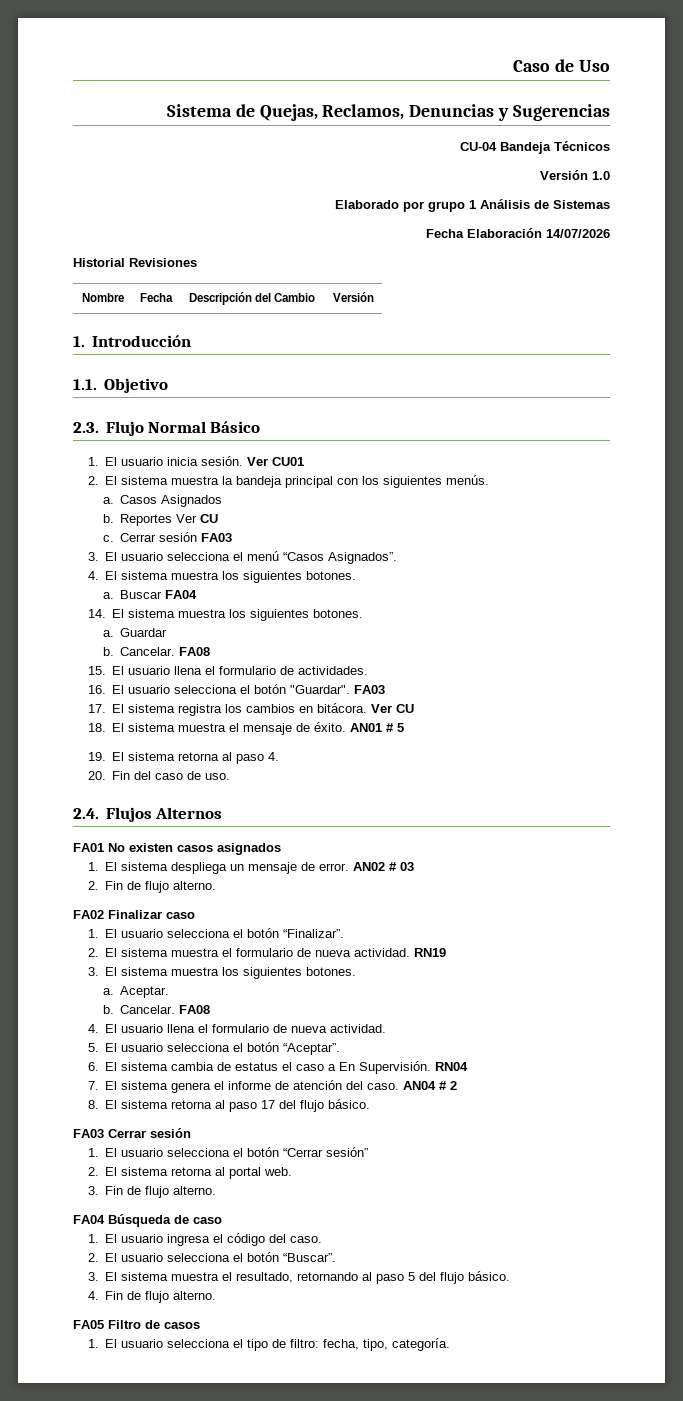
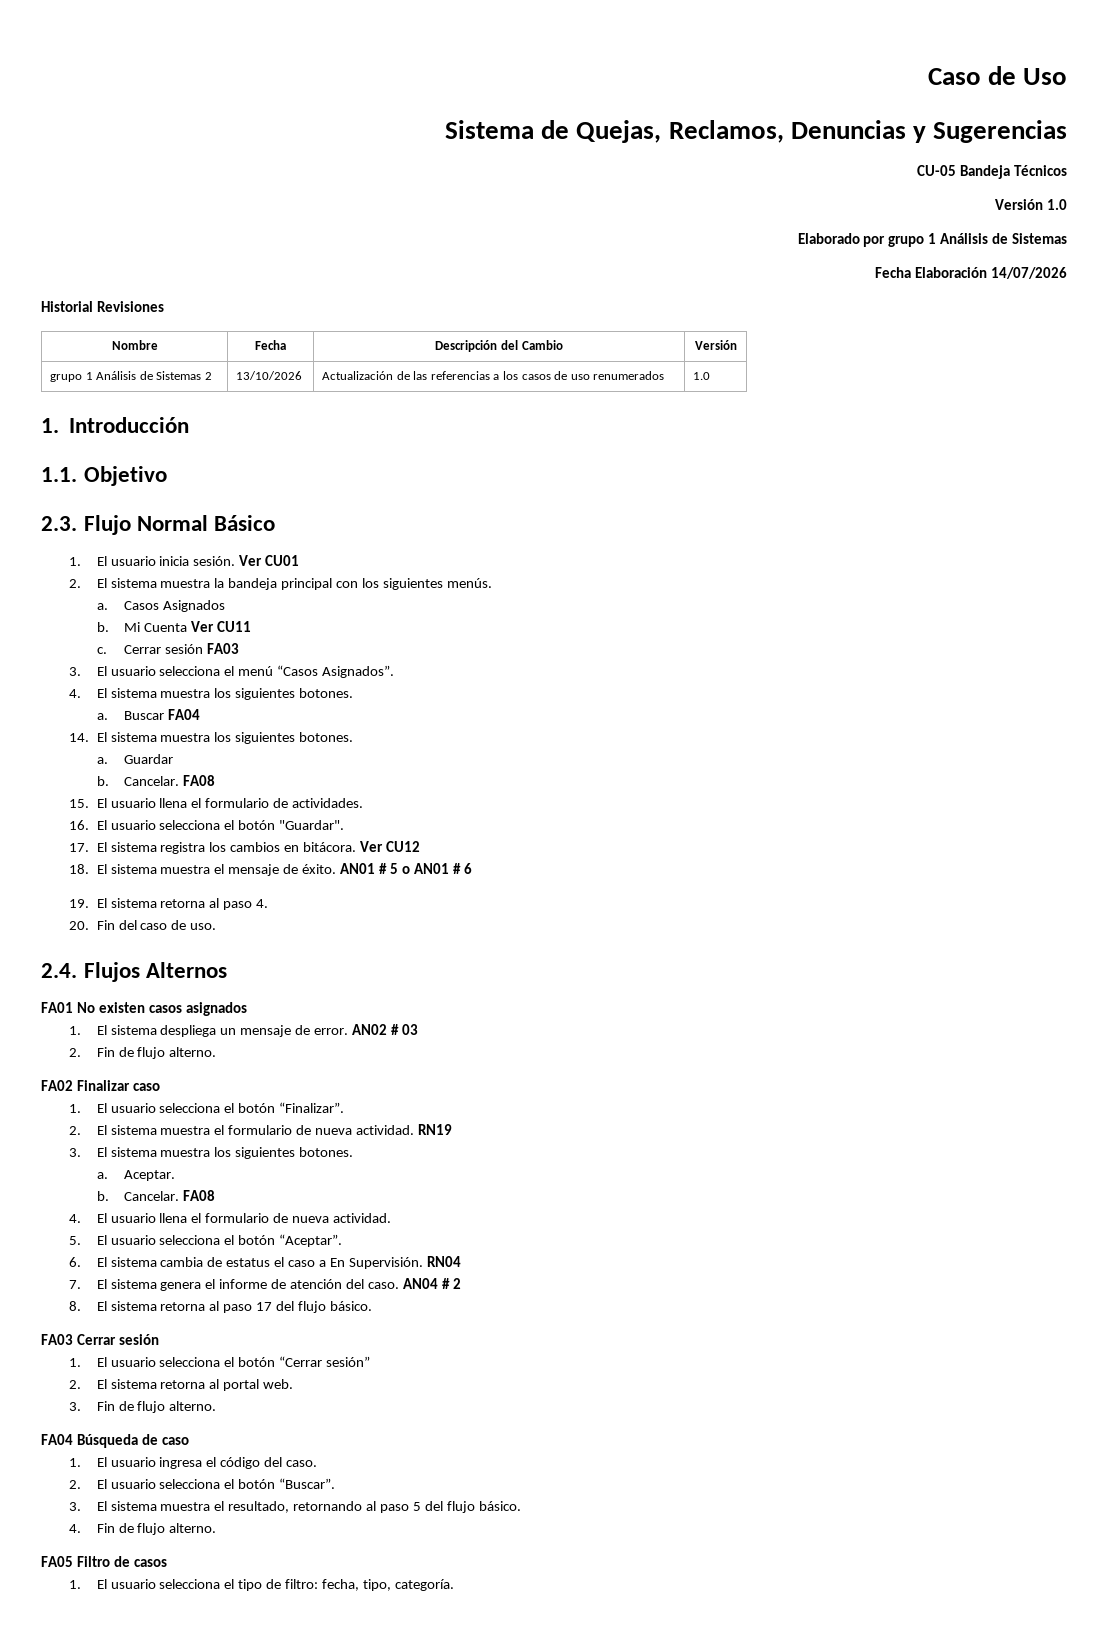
[460,142,497,151] CU-04 -> [917,165,957,176] CU-05
(374, 297) none -> [50,371,212,382] [236,371,303,380] [322,371,665,380] [693,372,711,380] // grupo 1 Análisis de Sistemas 2 | 13/10/2026 | Actualización de las referencias a los casos de uso renumerados | 1.0
[120,514,219,526] Reportes Ver CU -> [124,621,252,632] Mi Cuenta Ver CU11
[354,685,386,694] FA03 -> (345, 825) none
[396,704,415,713] CU -> [385,841,420,852] CU12
(405, 727) none -> [401,863,472,874] o AN01 # 6

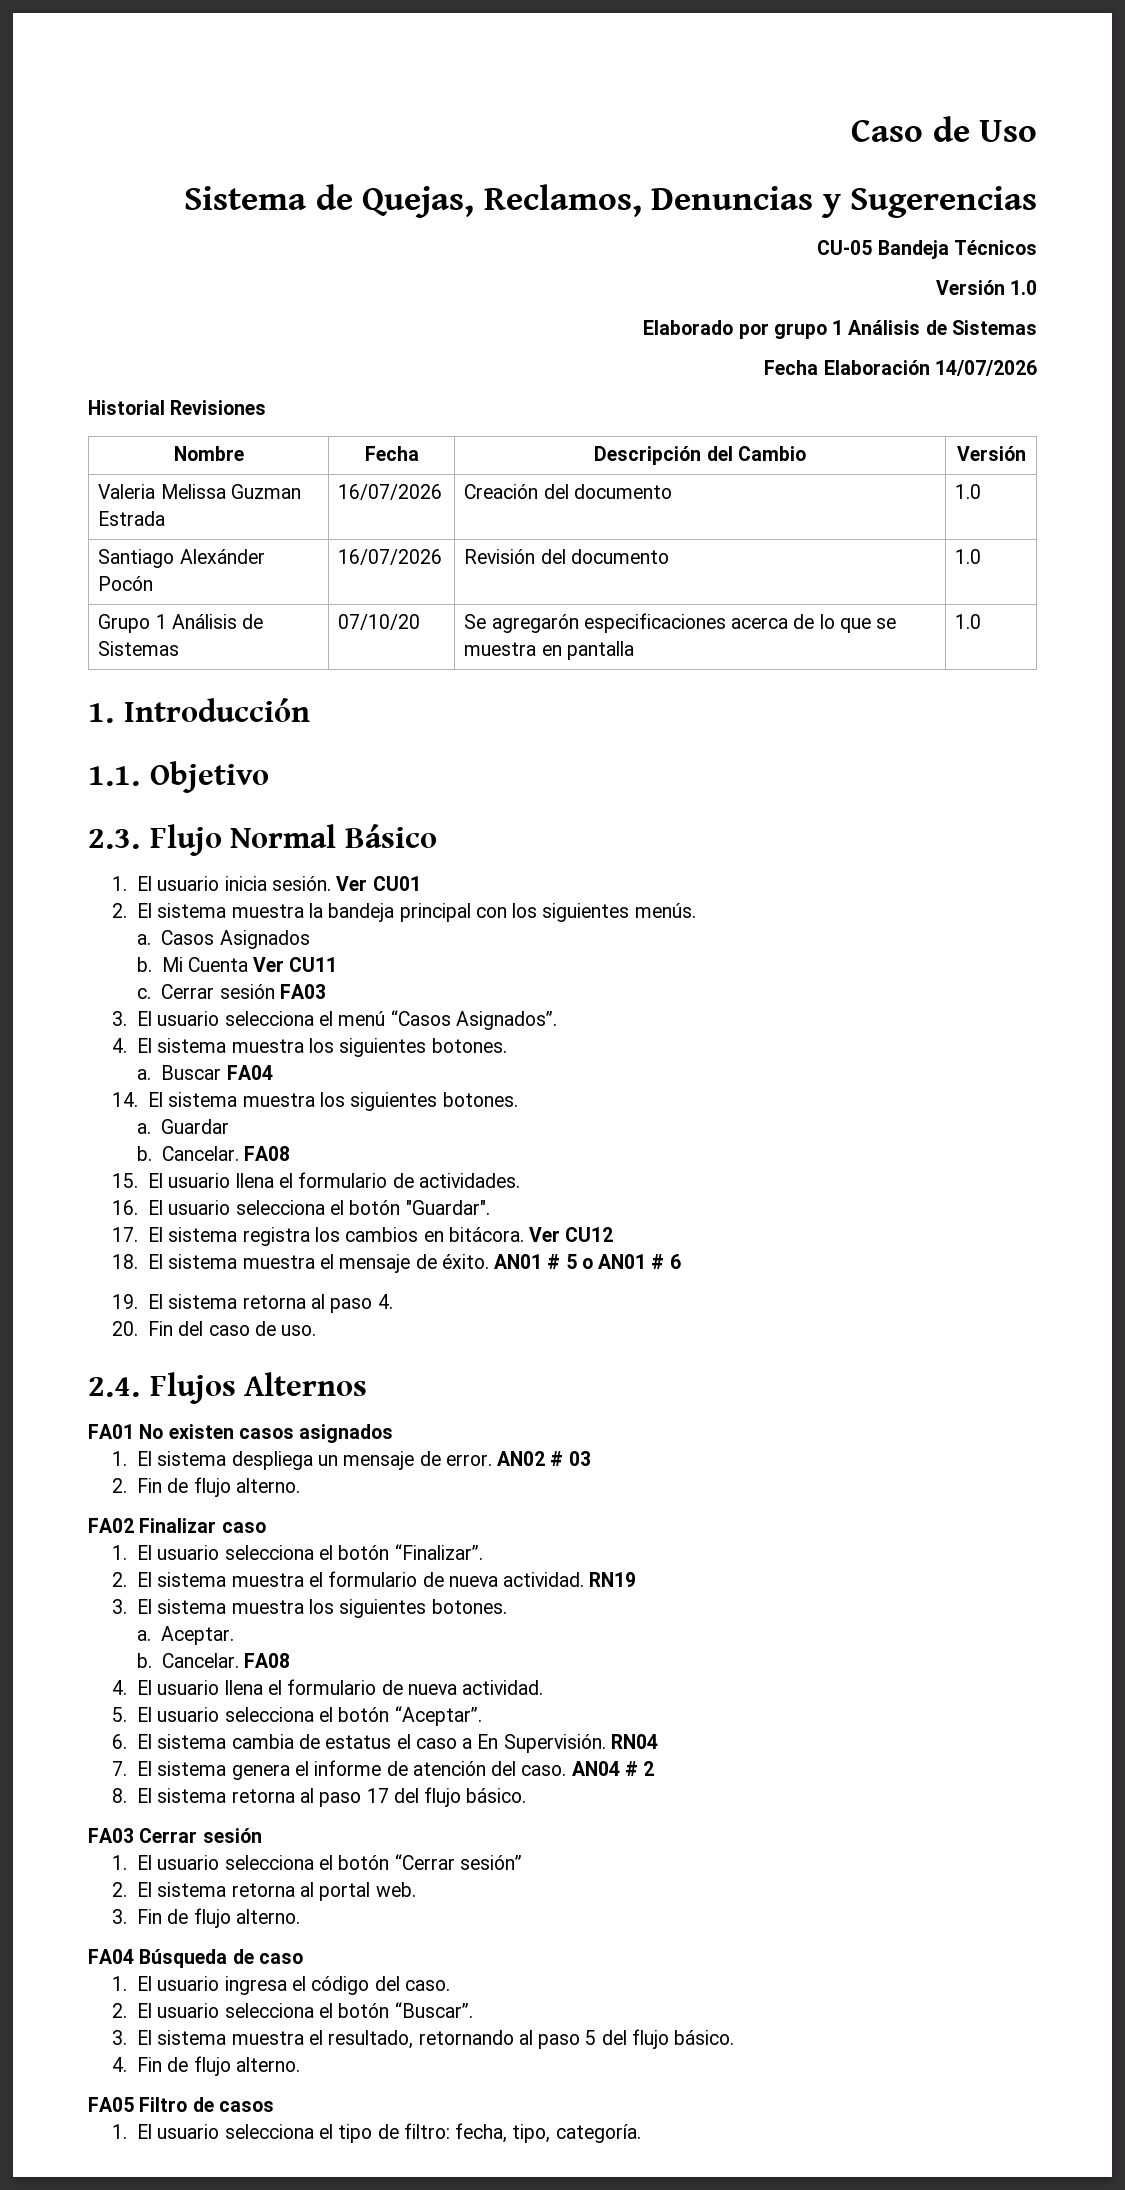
[50,371,212,382] [236,371,303,380] [322,371,665,380] grupo 1 Análisis de Sistemas 2 | 13/10/2026 | Actualización de las referencias a los casos de uso renumerados -> [98,484,301,499] [98,511,166,526] [338,484,443,500] [464,484,672,499] [955,484,982,499] [98,549,265,568] [98,576,154,591] [338,549,443,565] [464,549,669,564] [955,549,982,564] [98,614,264,633] [98,641,180,656] [338,614,421,630] [464,613,897,633] [464,641,634,660] Valeria Melissa Guzman Estrada | 16/07/2026 | Creación del documento | 1.0 // Santiago Alexánder Pocón | 16/07/2026 | Revisión del documento | 1.0 // Grupo 1 Análisis de Sistemas | 07/10/20 | Se agregarón especificaciones acerca de lo que se muestra en pantalla

